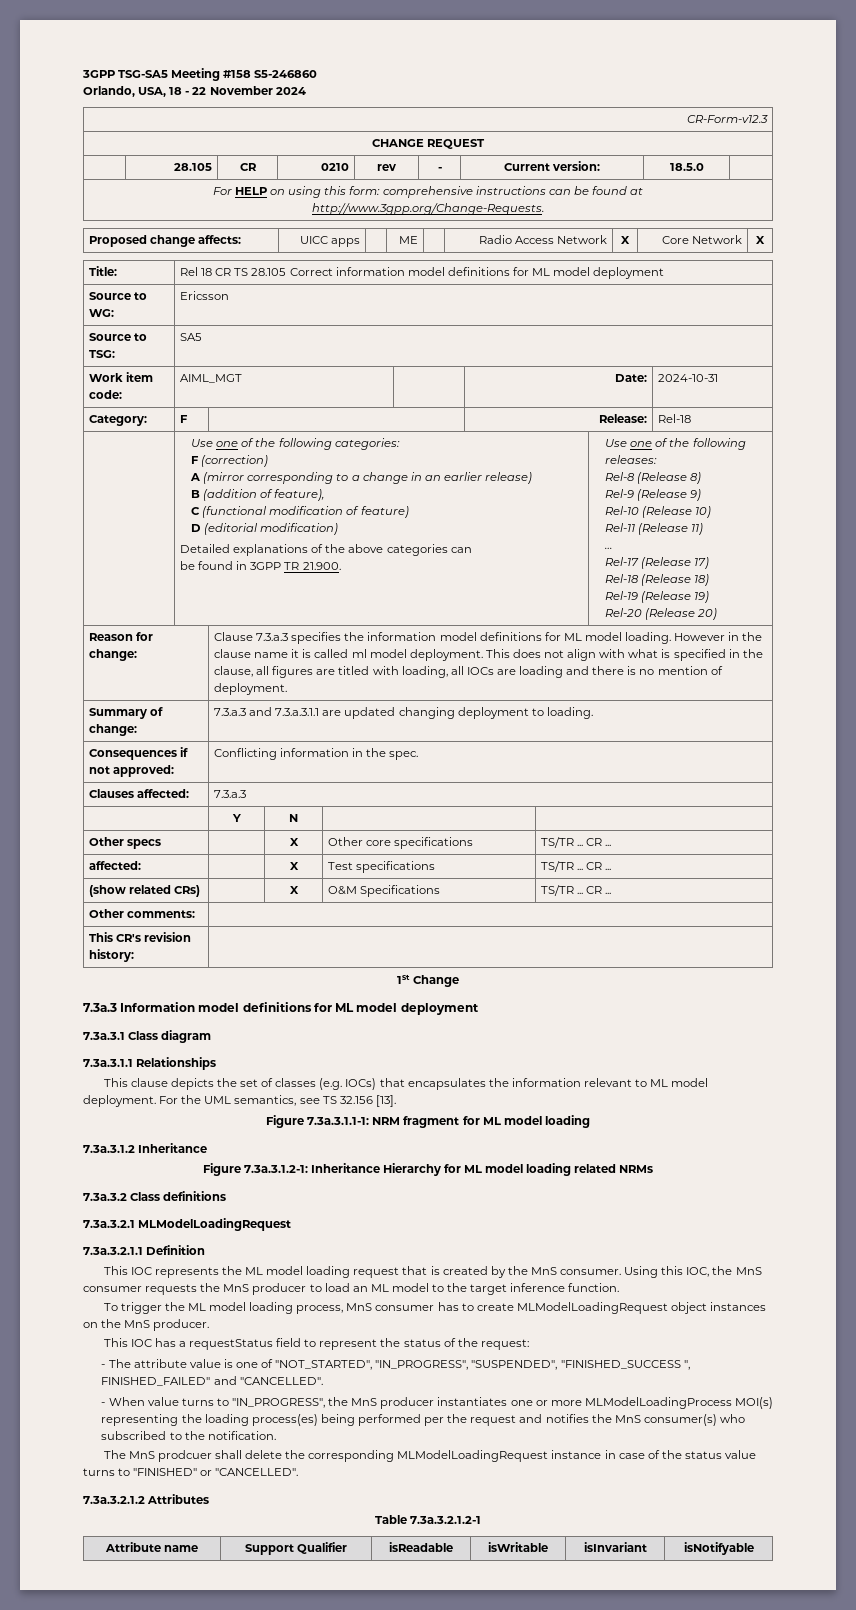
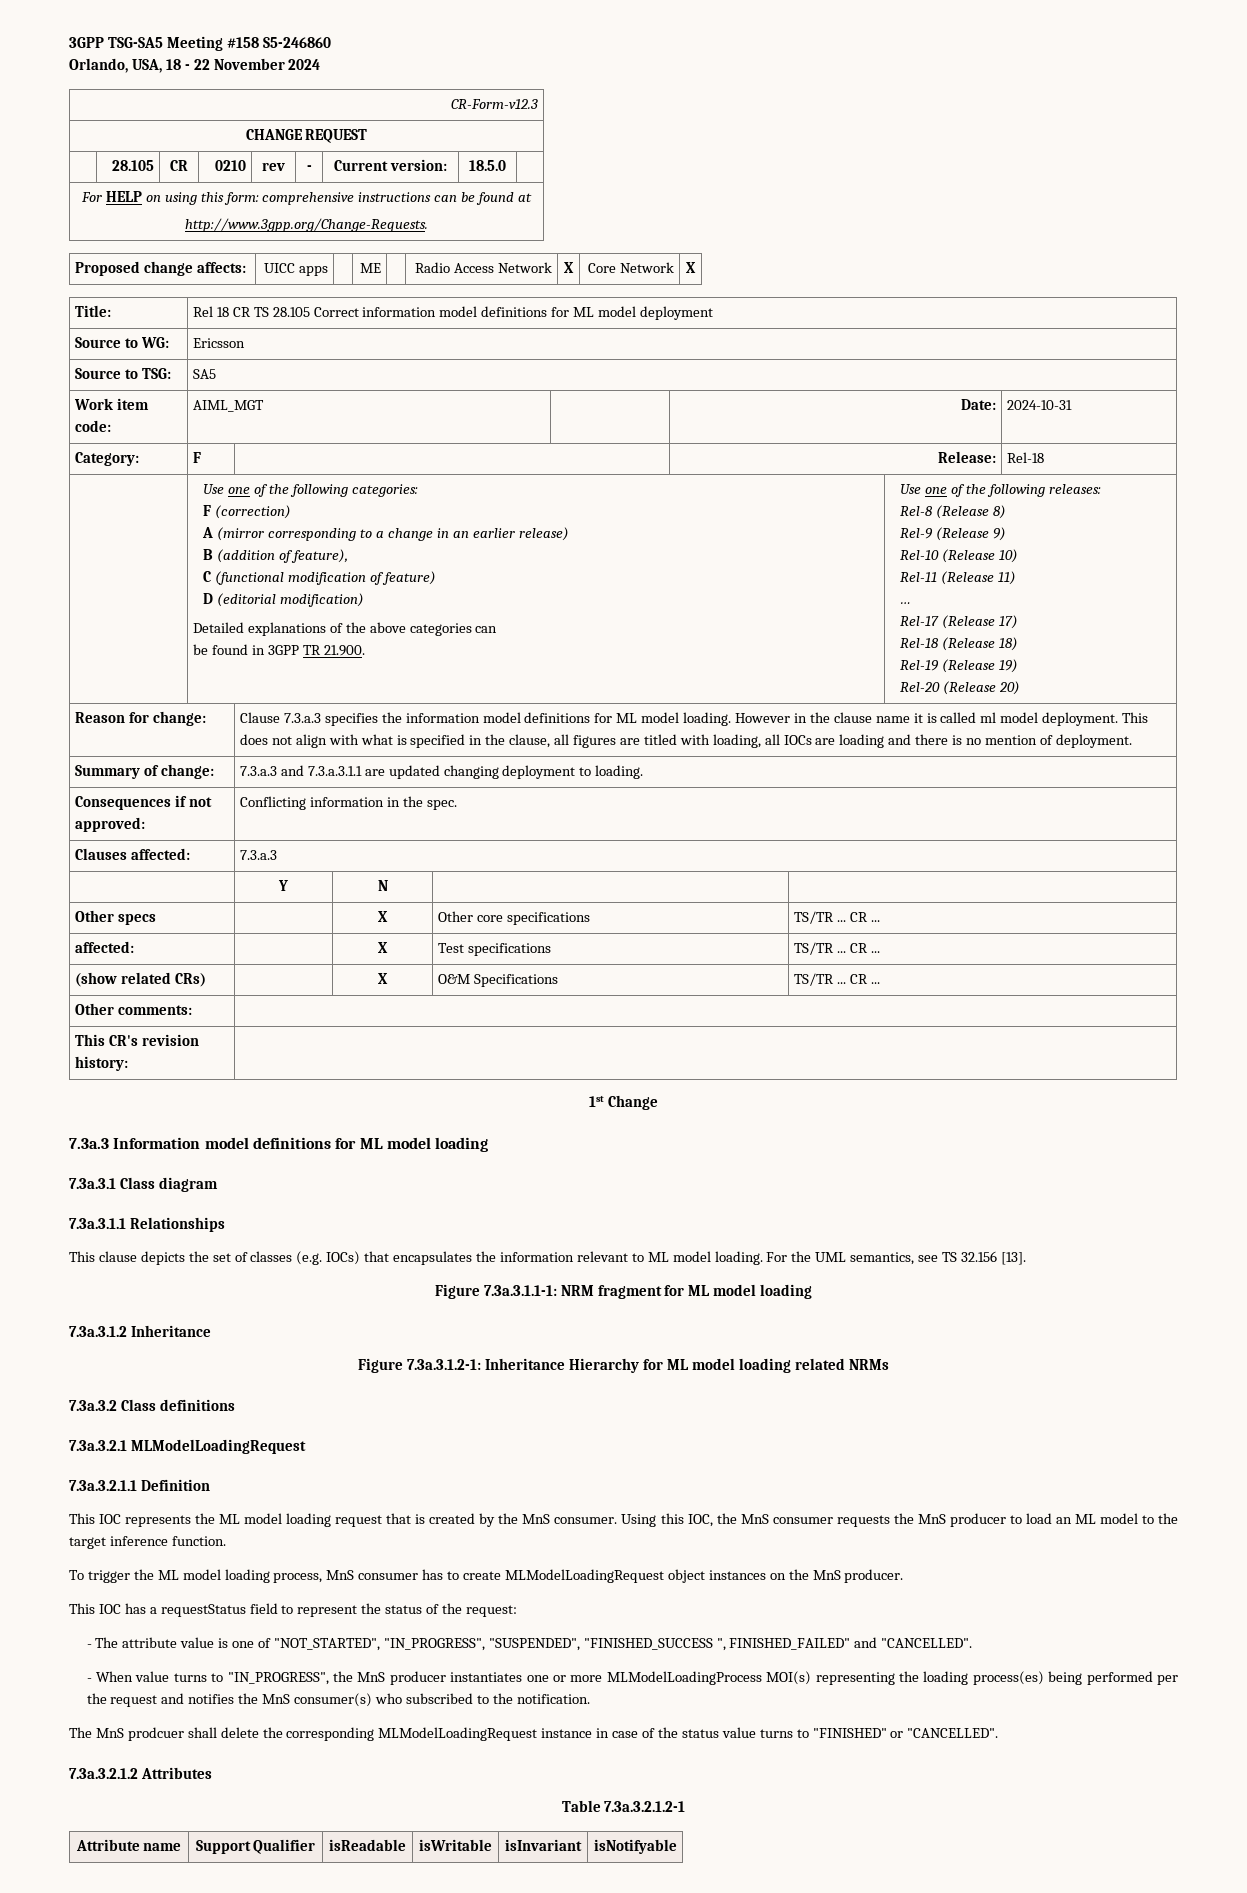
[400,1003,479,1015] deployment -> [435,1137,489,1152] loading
[83,1095,156,1107] deployment. -> [714,1251,763,1265] loading.

